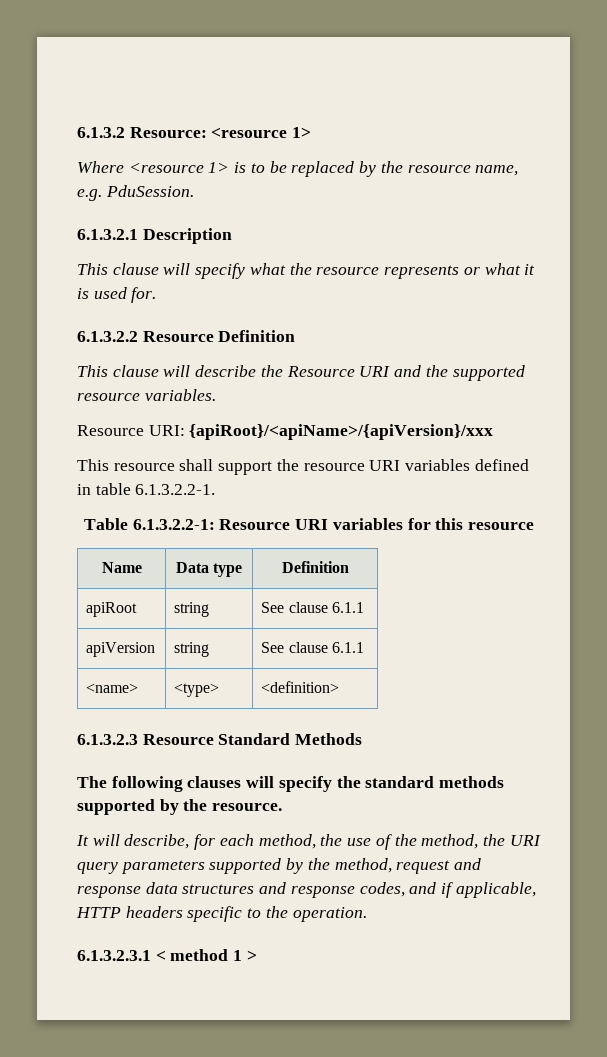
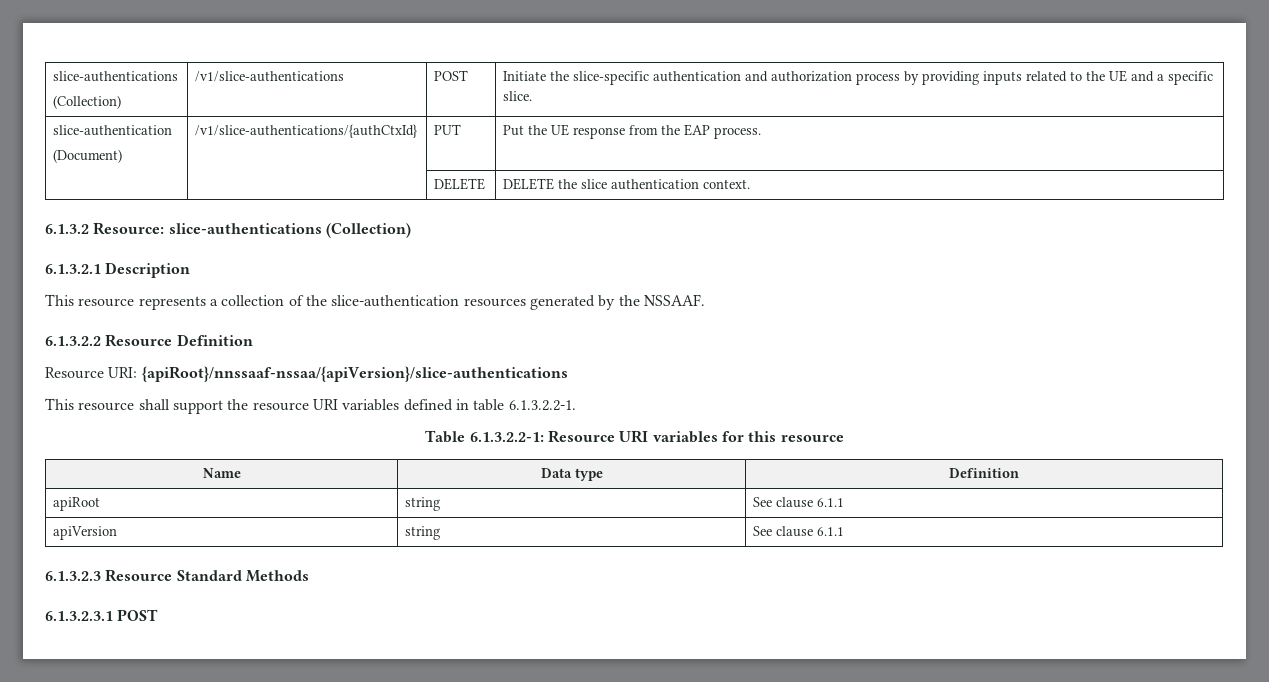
[77,127,312,138] [77,161,519,177] [77,185,194,201] [77,228,232,244] [77,263,536,279] [77,287,157,303] [77,330,296,342] [77,365,525,381] [77,389,216,401] 6.1.3.2 Resource: <resource 1> // Where <resource 1> is to be replaced by the resource name, e.g. PduSession. // 6.1.3.2.1 Description // This clause will specify what the resource represents or what it is used for. // 6.1.3.2.2 Resource Definition // This clause will describe the Resource URI and the supported resource variables. -> [53,71,179,82] [53,95,122,109] [195,71,345,82] [434,70,469,81] [503,70,1214,85] [503,91,533,101] [53,125,173,136] [53,149,123,163] [195,124,418,138] [434,124,462,135] [503,124,762,139] [434,178,486,190] [503,178,751,190] [45,222,411,238] [45,262,191,278] [45,294,705,310] [45,334,253,347] slice-authentications // (Collection) | /v1/slice-authentications | POST | Initiate the slice-specific authentication and authorization process by providing inputs related to the UE and a specific slice. // slice-authentication // (Document) | /v1/slice-authentications/{authCtxId} | PUT | Put the UE response from the EAP process. // | | DELETE | DELETE the slice authentication context. // 6.1.3.2 Resource: slice-authentications (Collection) // 6.1.3.2.1 Description // This resource represents a collection of the slice-authentication resources generated by the NSSAAF. // 6.1.3.2.2 Resource Definition
[189,424,494,440] {apiRoot}/<apiName>/{apiVersion}/xxx -> [141,366,568,382] {apiRoot}/nnssaaf-nssaa/{apiVersion}/slice-authentications
[86,683,139,693] [174,683,220,697] [261,681,340,693] // <name> | <type> | <definition> -> (845, 531) none
[77,776,505,792] [77,799,283,815] [76,834,541,850] [77,858,482,874] [77,882,536,898] [76,906,367,922] [77,949,257,961] The following clauses will specify the standard methods supported by the resource. // It will describe, for each method, the use of the method, the URI query parameters supported by the method, request and response data structures and response codes, and if applicable, HTTP headers specific to the operation. // 6.1.3.2.3.1 < method 1 > -> [45,609,159,621] 6.1.3.2.3.1 POST

